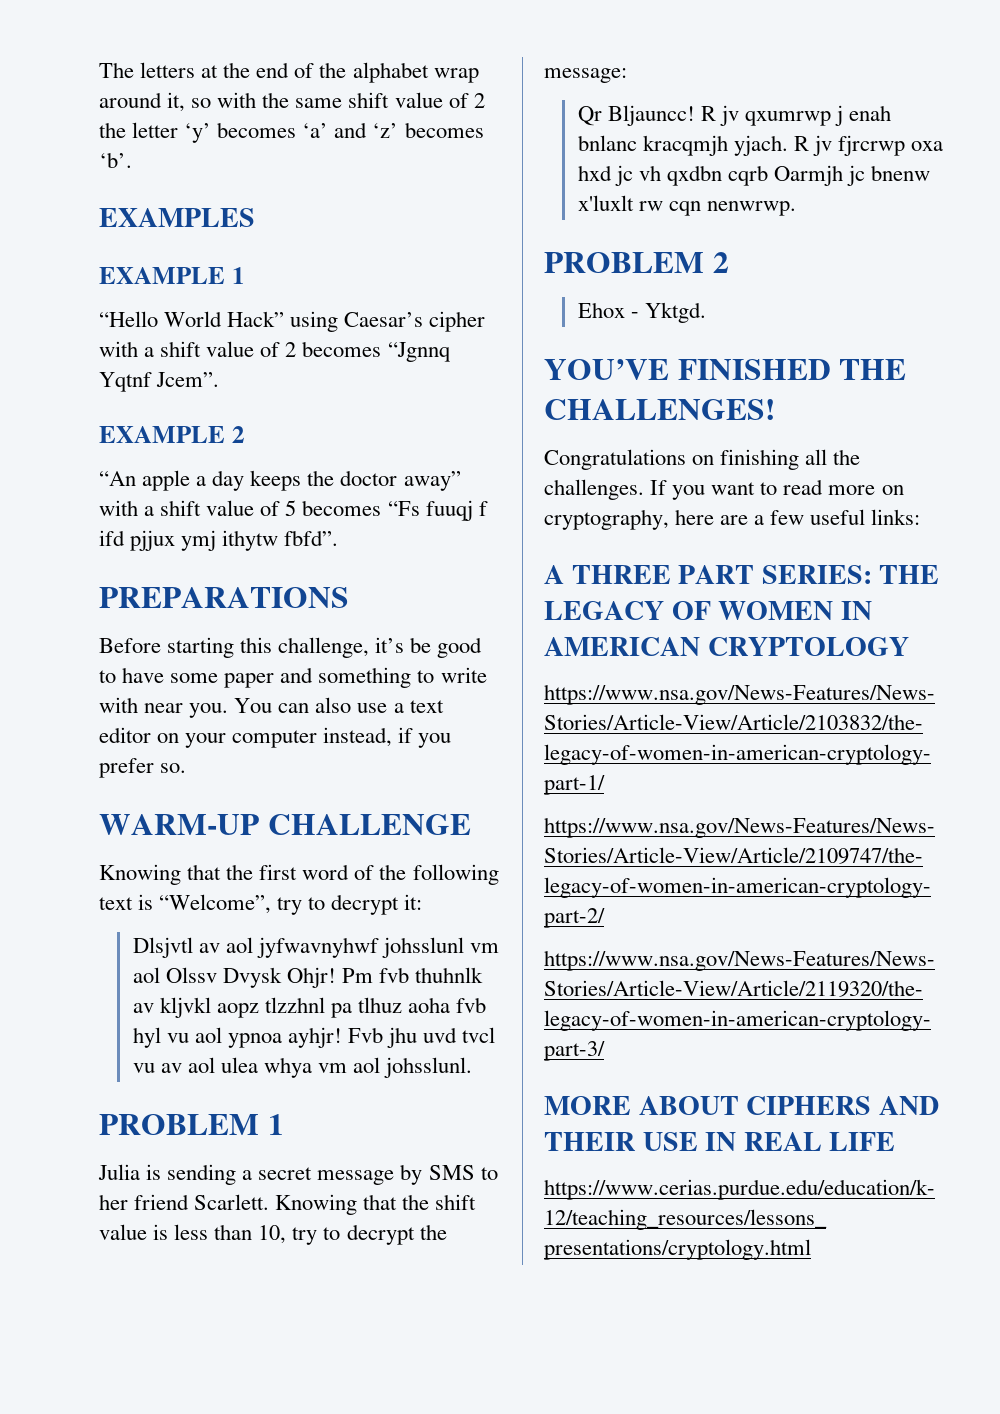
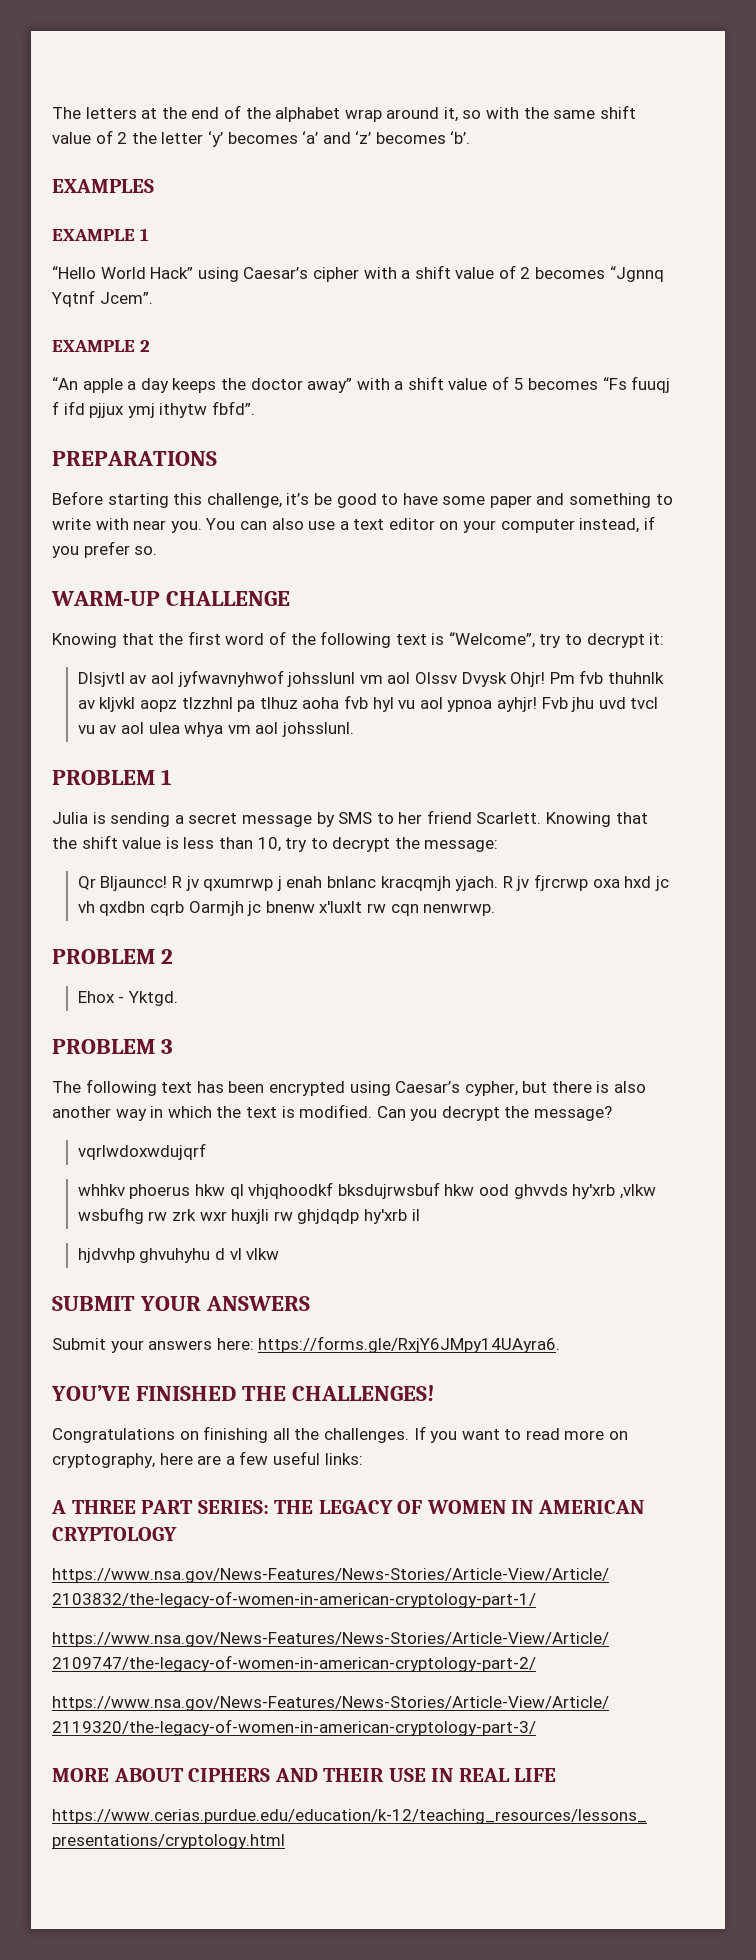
[256,937,379,958] jyfwavnyhwf -> [177,670,284,687] jyfwavnyhwof
(706, 312) none -> [52,1039,174,1054] [52,1079,647,1096] [52,1104,613,1121] [77,1143,206,1160] [77,1182,656,1199] [77,1207,420,1224] [77,1248,280,1263] [52,1296,311,1311] [52,1336,561,1353] // PROBLEM 3 // The following text has been encrypted using Caesar’s cypher, but there is also another way in which the text is modified. Can you decrypt the message? // vqrlwdoxwdujqrf // whhkv phoerus hkw ql vhjqhoodkf bksdujrwsbuf hkw ood ghvvds hy'xrb ,vlkw wsbufhg rw zrk wxr huxjli rw ghjdqdp hy'xrb il // hjdvvhp ghvuhyhu d vl vlkw // SUBMIT YOUR ANSWERS // Submit your answers here: https://forms.gle/RxjY6JMpy14UAyra6.

